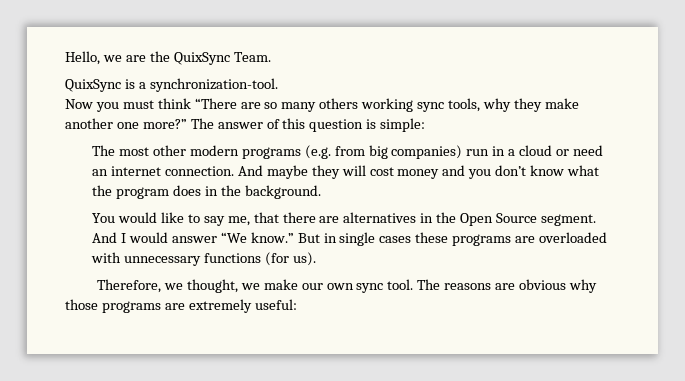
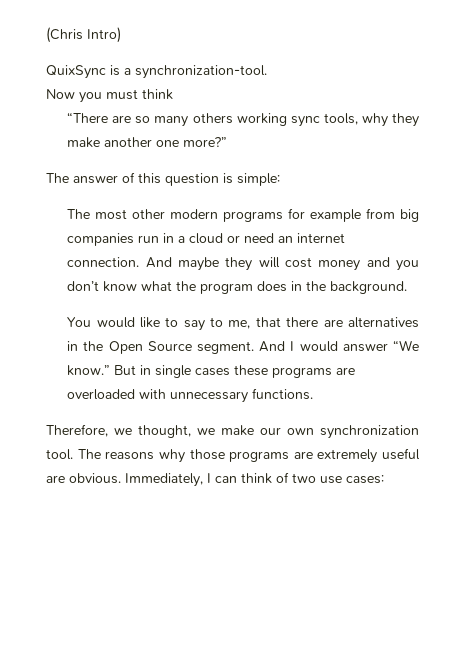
[65,51,271,65] Hello, we are the QuixSync Team. -> [46,27,121,43] (Chris Intro)
(191, 103) none -> (173, 94) //
(187, 124) none -> (228, 142) //
[304,145,331,159] (e.g. -> [288,208,362,222] for example
[391,145,463,159] companies) -> [67,233,135,246] companies
(225, 221) none -> [210,317,224,327] to
[203,252,316,266] functions (for us). -> [252,388,314,400] functions.
[356,283,384,293] sync -> [320,425,419,439] synchronization
[495,279,567,290] are obvious -> (155, 455) none
[254,299,297,310] useful: -> [382,448,420,460] [46,472,384,487] useful are obvious. Immediately, I can think of two use cases:

